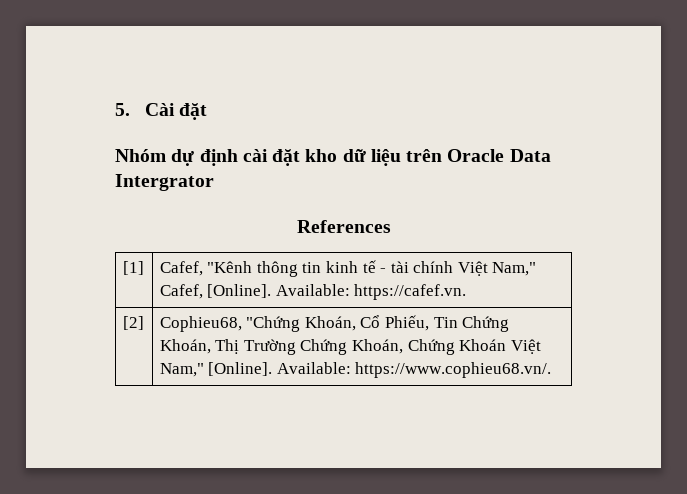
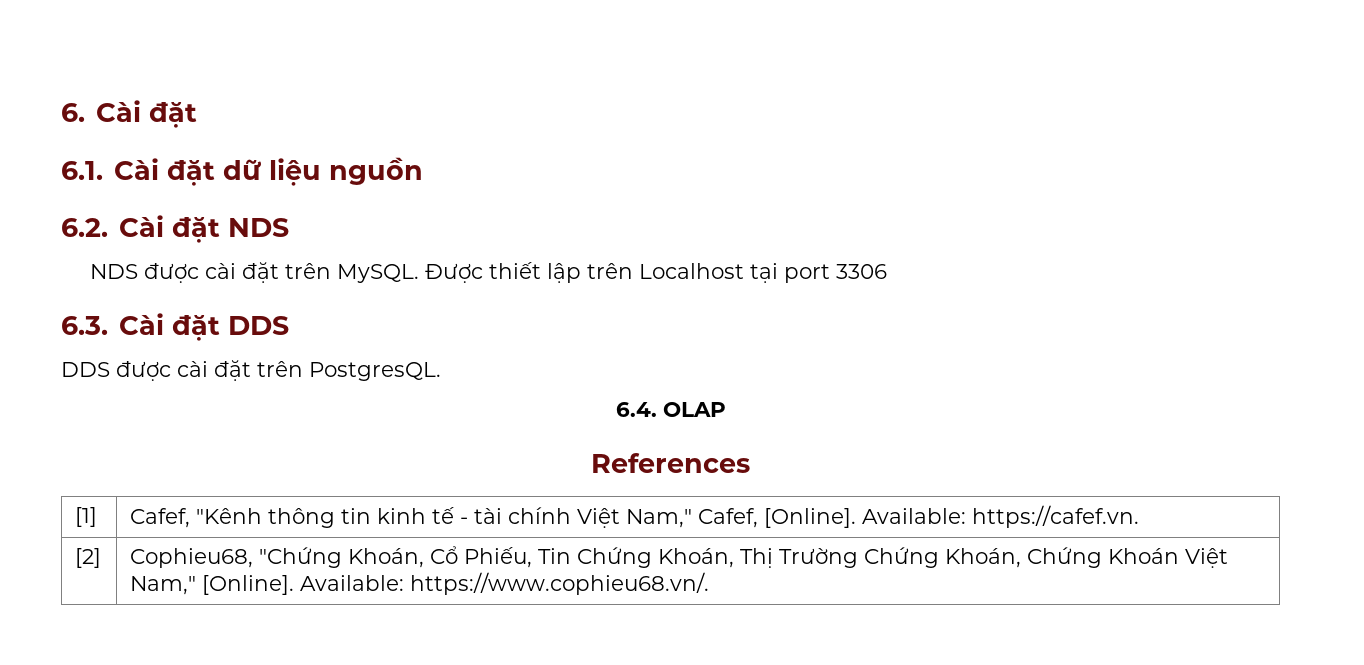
[115,103,130,116] 5. -> [61,103,85,122] 6.
[115,149,551,166] [115,174,214,191] Nhóm dự định cài đặt kho dữ liệu trên Oracle Data Intergrator -> [61,157,423,186] [61,215,289,243] [90,262,888,283] [61,313,289,341] [61,360,441,381] [615,402,726,417] 6.1. Cài đặt dữ liệu nguồn // 6.2. Cài đặt NDS // NDS được cài đặt trên MySQL. Được thiết lập trên Localhost tại port 3306 // 6.3. Cài đặt DDS // DDS được cài đặt trên PostgresQL. // 6.4. OLAP

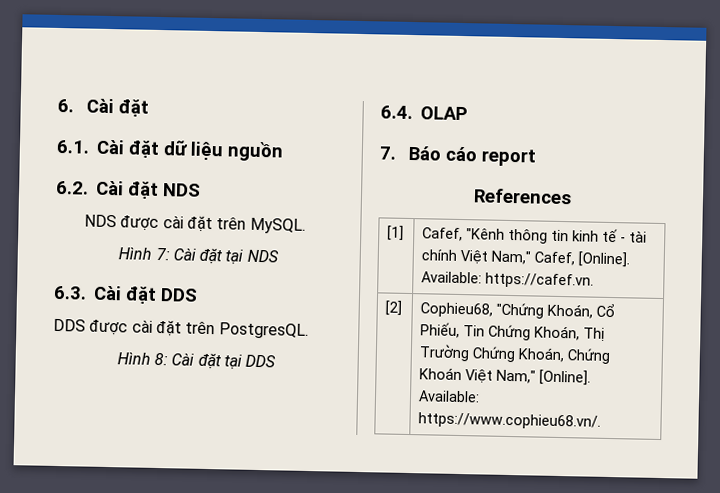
[425,262,888,283] Được thiết lập trên Localhost tại port 3306 -> [118,247,279,265] // Hình 7: Cài đặt tại NDS
[615,402,726,417] 6.4. OLAP -> [116,352,277,370] [380,105,468,121] [379,145,537,167] Hình 8: Cài đặt tại DDS // 6.4. OLAP // 7. Báo cáo report

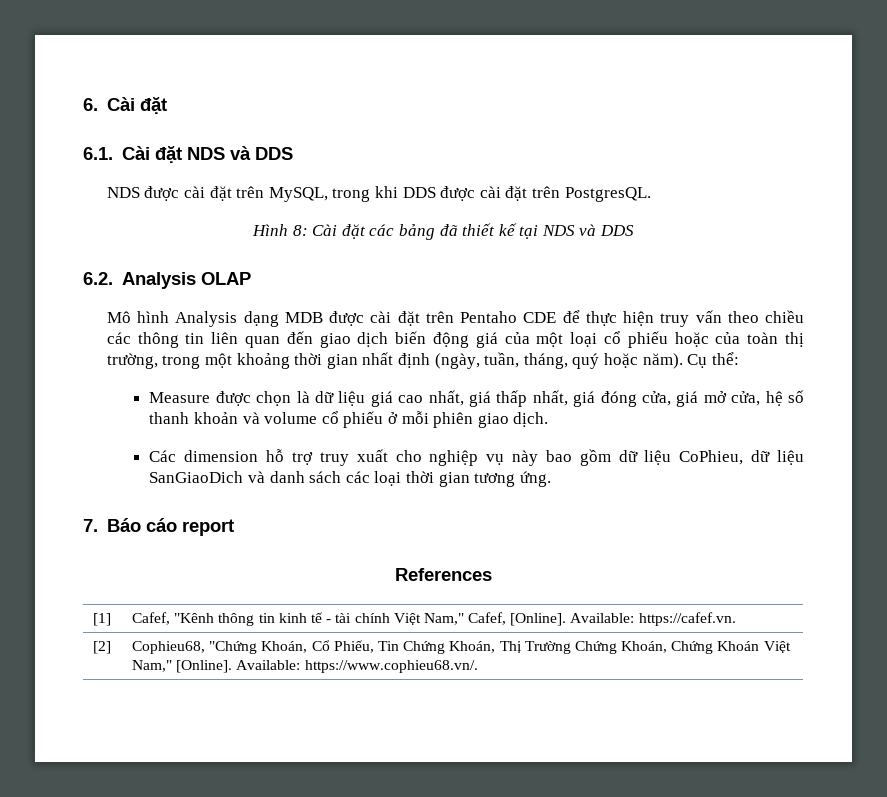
[163,140,284,162] [55,180,201,200] dữ liệu nguồn // 6.2. Cài đặt NDS -> [186,146,293,160] NDS và DDS
[249,217,306,234] [118,247,279,265] [53,285,198,305] MySQL. // Hình 7: Cài đặt tại NDS // 6.3. Cài đặt DDS // -> [268,186,398,202] MySQL, trong khi
[223,354,277,370] [380,105,413,120] tại DDS // 6.4. -> [369,223,635,240] [83,272,196,289] các bảng đã thiết kế tại NDS và DDS // 6.2. Analysis
(468, 113) none -> [106,310,804,327] [106,331,804,348] [106,352,739,369] [149,390,804,407] [149,411,549,428] [149,449,804,466] [149,471,551,487] // Mô hình Analysis dạng MDB được cài đặt trên Pentaho CDE để thực hiện truy vấn theo chiều các thông tin liên quan đến giao dịch biến động giá của một loại cổ phiếu hoặc của toàn thị trường, trong một khoảng thời gian nhất định (ngày, tuần, tháng, quý hoặc năm). Cụ thể: // Measure được chọn là dữ liệu giá cao nhất, giá thấp nhất, giá đóng cửa, giá mở cửa, hệ số thanh khoản và volume cổ phiếu ở mỗi phiên giao dịch. // Các dimension hỗ trợ truy xuất cho nghiệp vụ này bao gồm dữ liệu CoPhieu, dữ liệu SanGiaoDich và danh sách các loại thời gian tương ứng.

